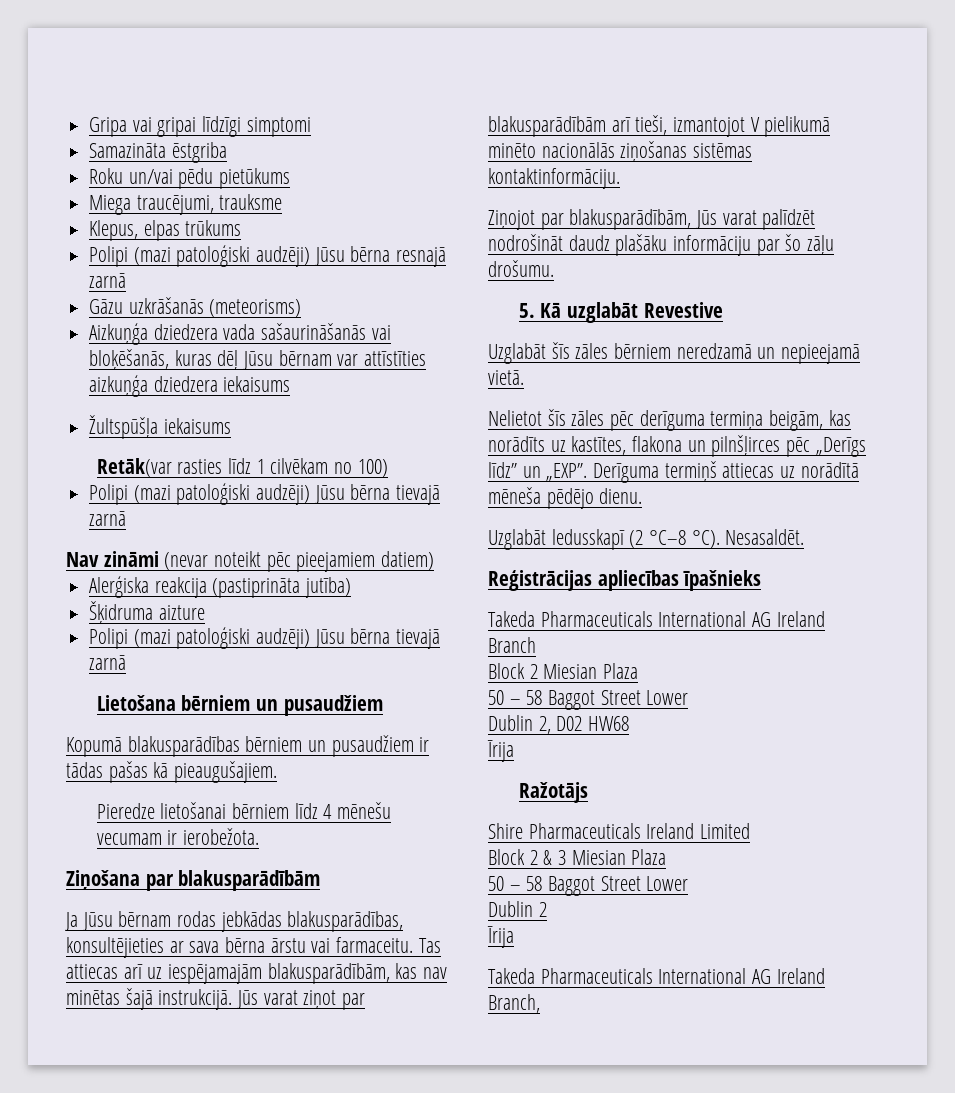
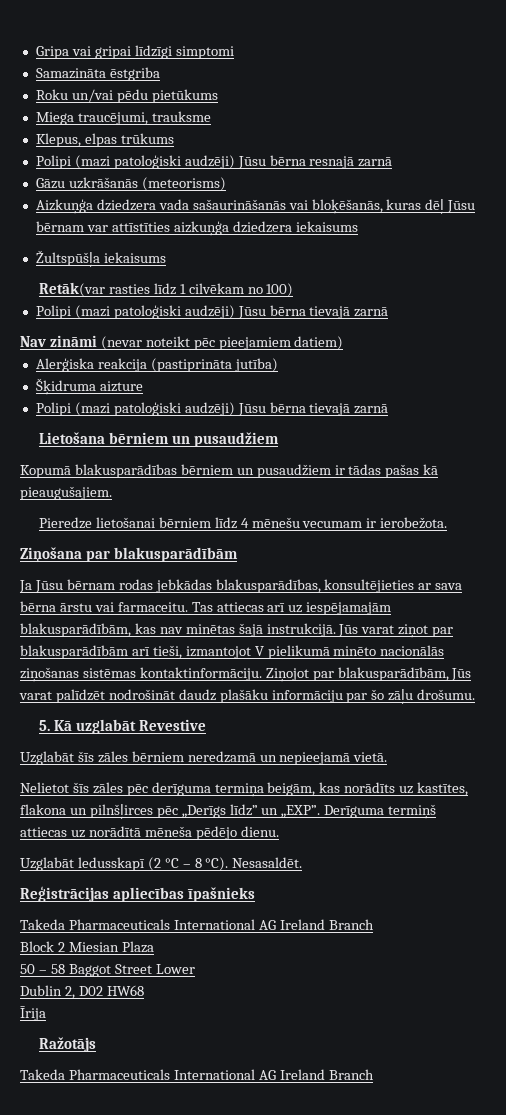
(620, 178) // -> (262, 674) none
[649,530,687,545] °C–8 -> [164,858,202,868] °C – 8
[488,823,751,839] [488,849,667,865] [488,876,689,896] [488,901,547,917] [487,926,514,948] [488,968,825,984] [488,994,540,1013] // Shire Pharmaceuticals Ireland Limited // Block 2 & 3 Miesian Plaza // 50 – 58 Baggot Street Lower // Dublin 2 // Īrija // Takeda Pharmaceuticals International AG Ireland Branch, -> [20,1069,374,1080] // Takeda Pharmaceuticals International AG Ireland Branch

